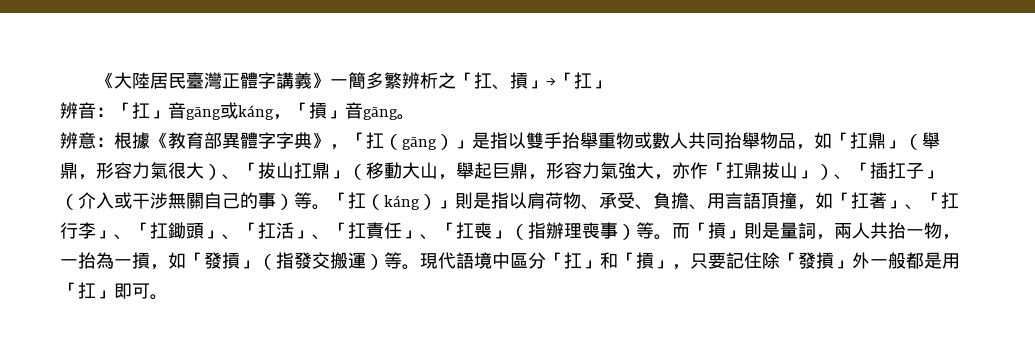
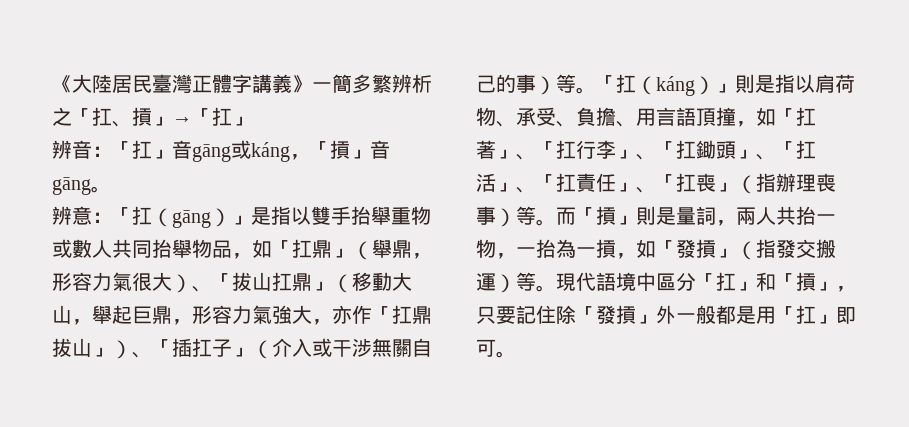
[114,132,348,150] 根據《教育部異體字字典》， -> (112, 217) none

